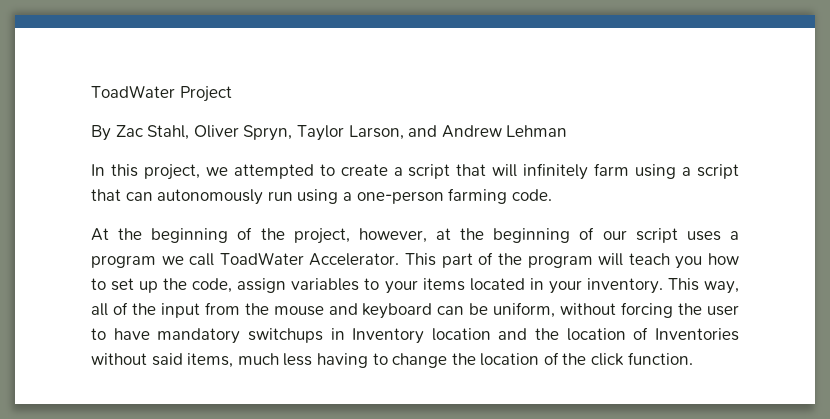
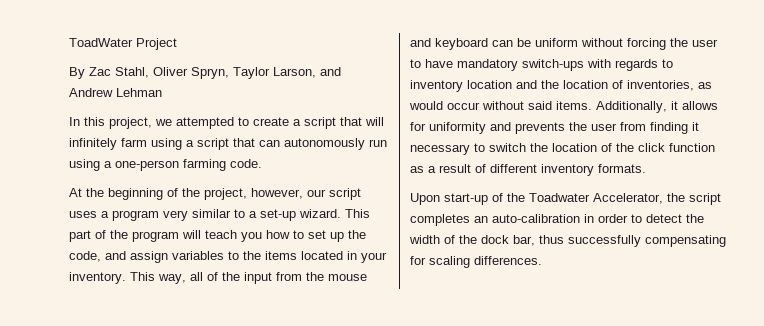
[436,227,595,243] at the beginning of -> (303, 193) none
[161,252,400,266] we call ToadWater Accelerator. -> [163,209,341,221] very similar to a set-up wizard.
(233, 285) none -> [105,251,126,260] and
[384,280,418,294] your -> [243,251,261,260] the
[493,302,556,318] uniform, -> [535,38,578,47] uniform
[247,328,425,344] switchups in Inventory -> [522,59,673,71] [410,80,463,92] switch-ups with regards to inventory
[654,328,739,341] [91,353,448,368] Inventories without said items, much less having to change -> [627,80,712,91] [409,101,718,113] [410,122,699,134] [410,143,526,155] inventories, as would occur without said items. Additionally, it allows for uniformity and prevents the user from finding it necessary to switch
[627,352,693,365] function. -> [669,143,715,152] [410,164,646,176] [410,193,721,205] [410,214,704,226] [409,235,726,247] [410,256,542,268] function as a result of different inventory formats. // Upon start-up of the Toadwater Accelerator, the script completes an auto-calibration in order to detect the width of the dock bar, thus successfully compensating for scaling differences.

